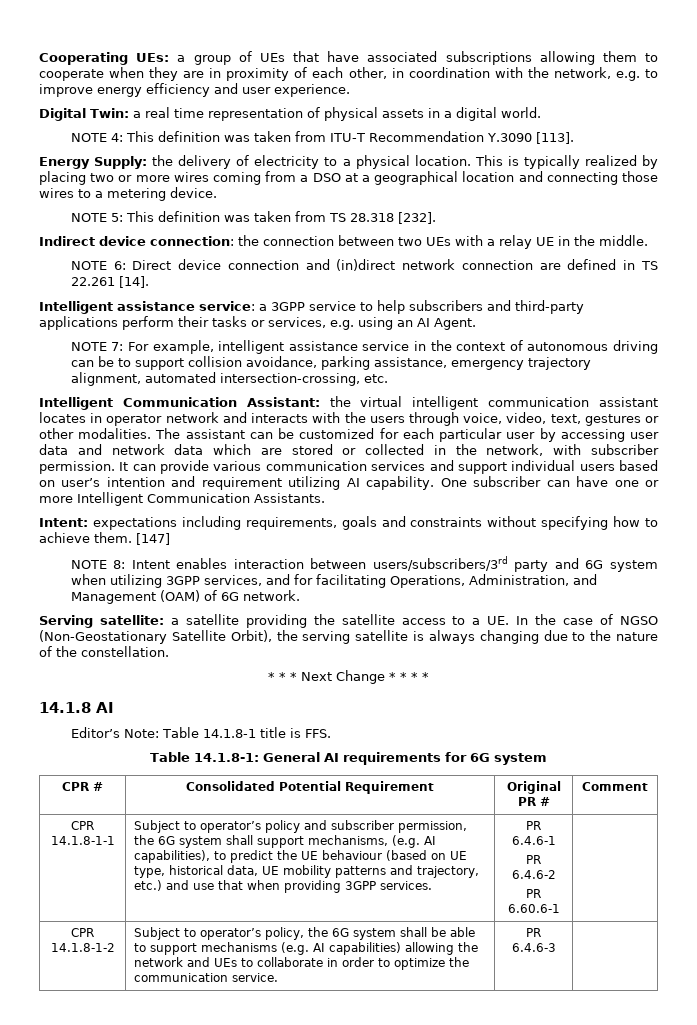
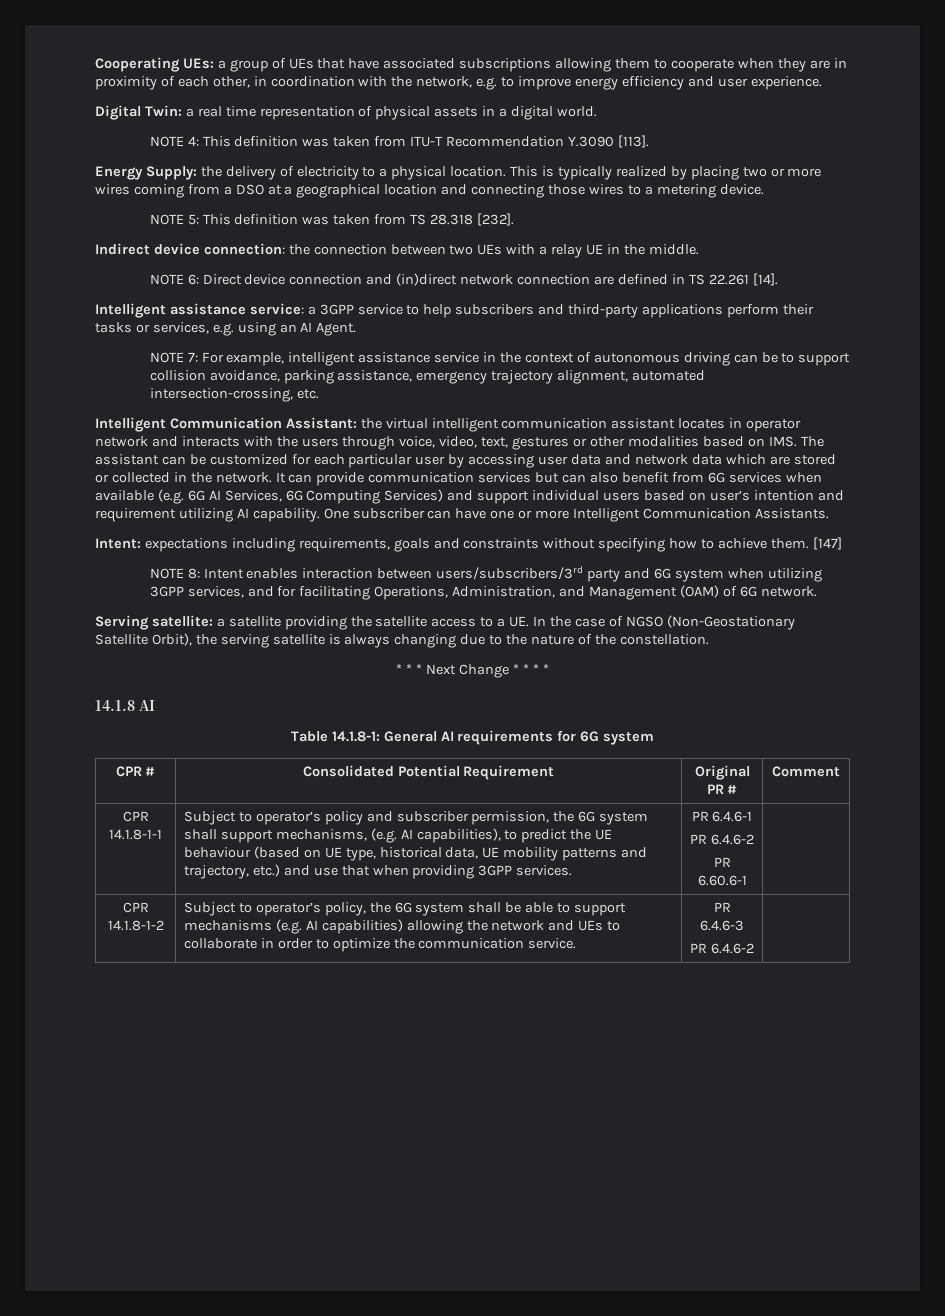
[78,428,152,439] modalities. -> [627,436,797,447] modalities based on IMS.
[486,444,659,456] [39,461,115,474] network, with subscriber permission. -> [215,472,272,483] network.
[213,461,262,471] various -> (365, 479) none
(426, 466) none -> [535,472,822,483] [95,489,444,504] but can also benefit from 6G services when available (e.g. 6G AI Services, 6G Computing Services)
[70,727,331,738] // Editor’s Note: Table 14.1.8-1 title is FFS. -> (155, 705) none
(556, 947) none -> [690,943,754,954] // PR 6.4.6-2

